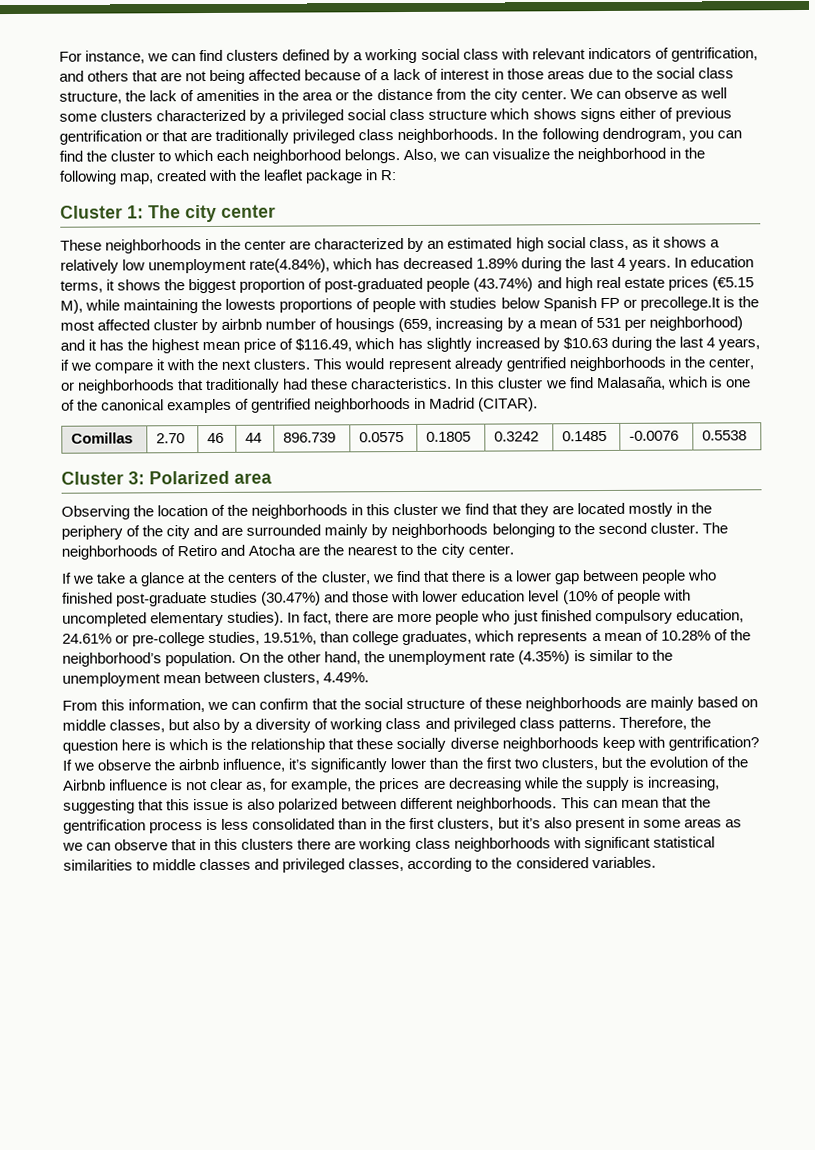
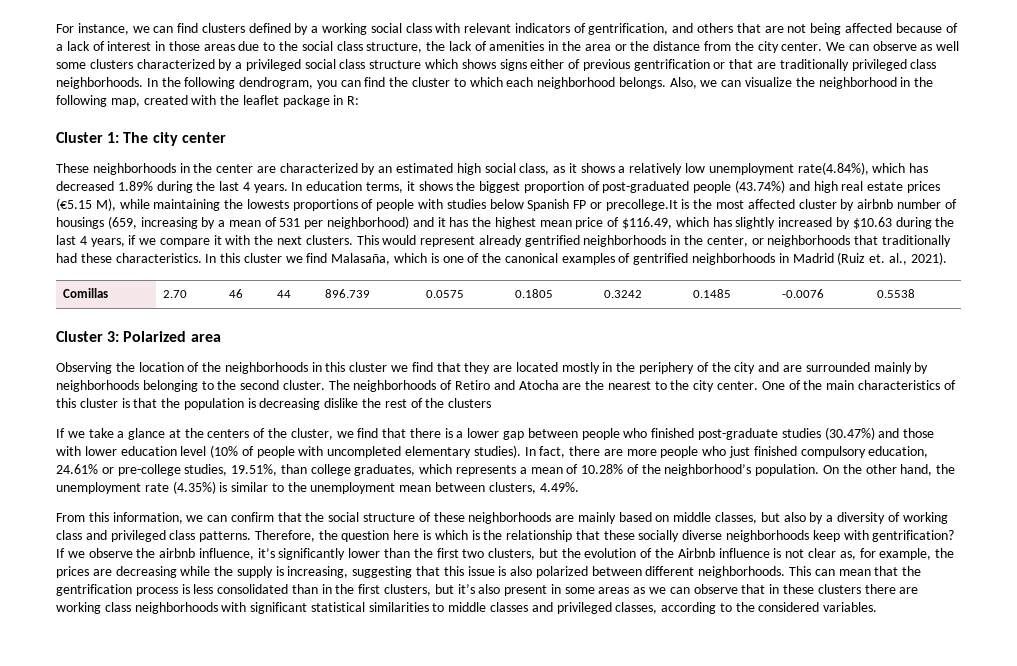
[478,397,539,412] (CITAR). -> [837,252,947,265] (Ruiz et. al., 2021).
(514, 549) none -> [761,380,956,390] [56,398,492,410] One of the main characteristics of this cluster is that the population is decreasing dislike the rest of the clusters
[214,838,239,850] this -> [782,584,814,594] these

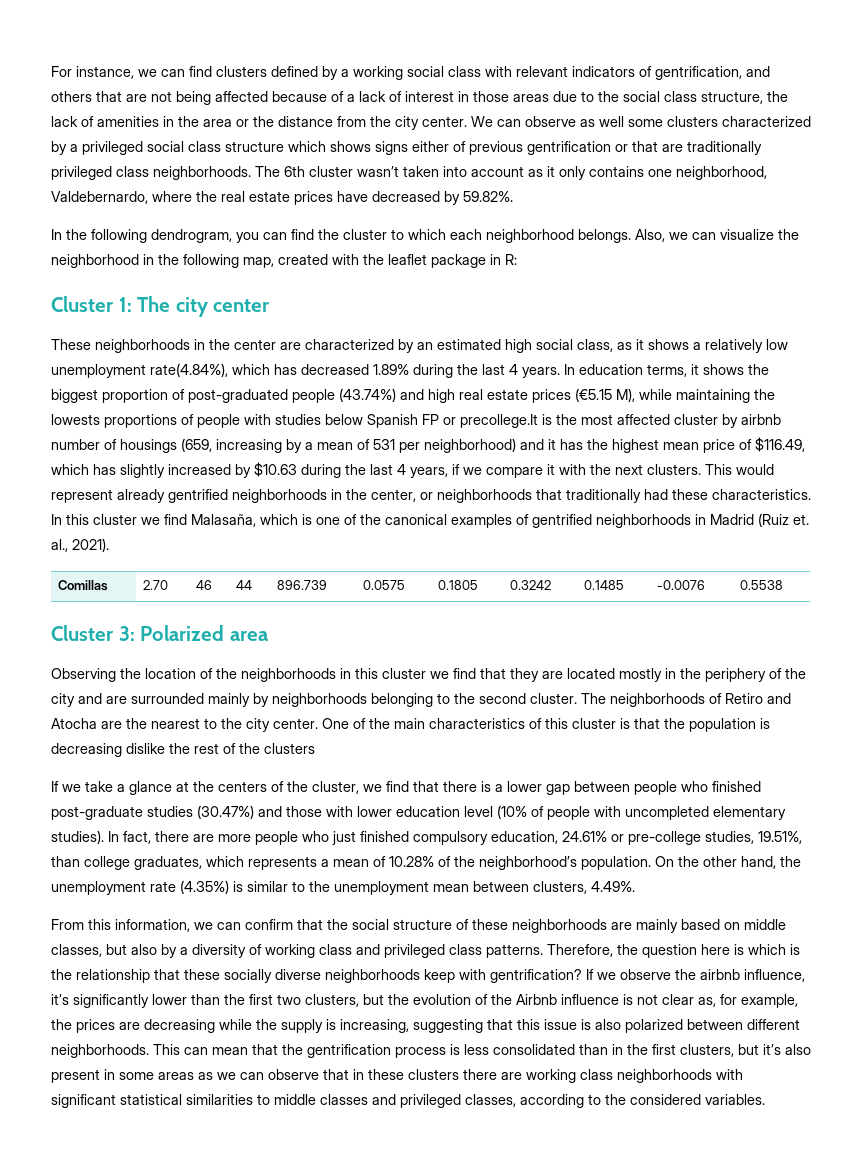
(143, 83) none -> [255,166,767,180] [51,191,513,205] The 6th cluster wasn’t taken into account as it only contains one neighborhood, Valdebernardo, where the real estate prices have decreased by 59.82%. //

